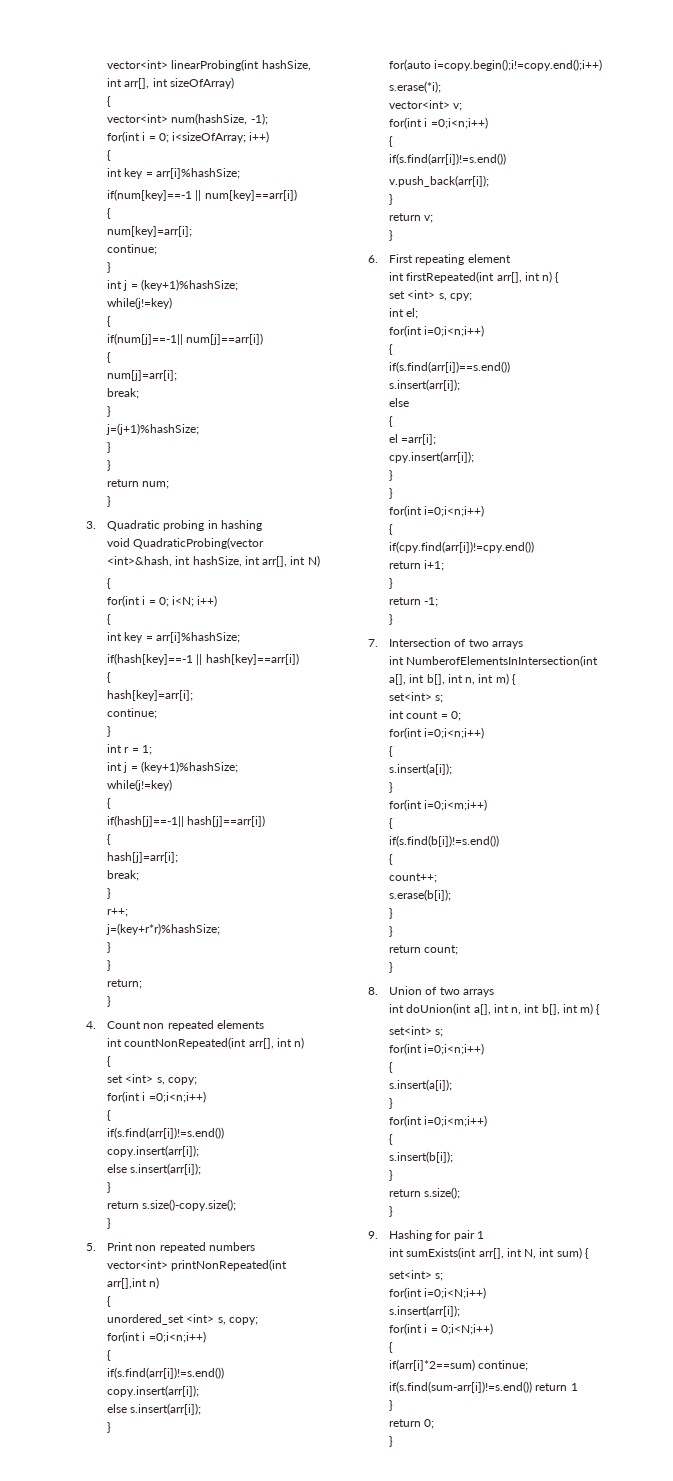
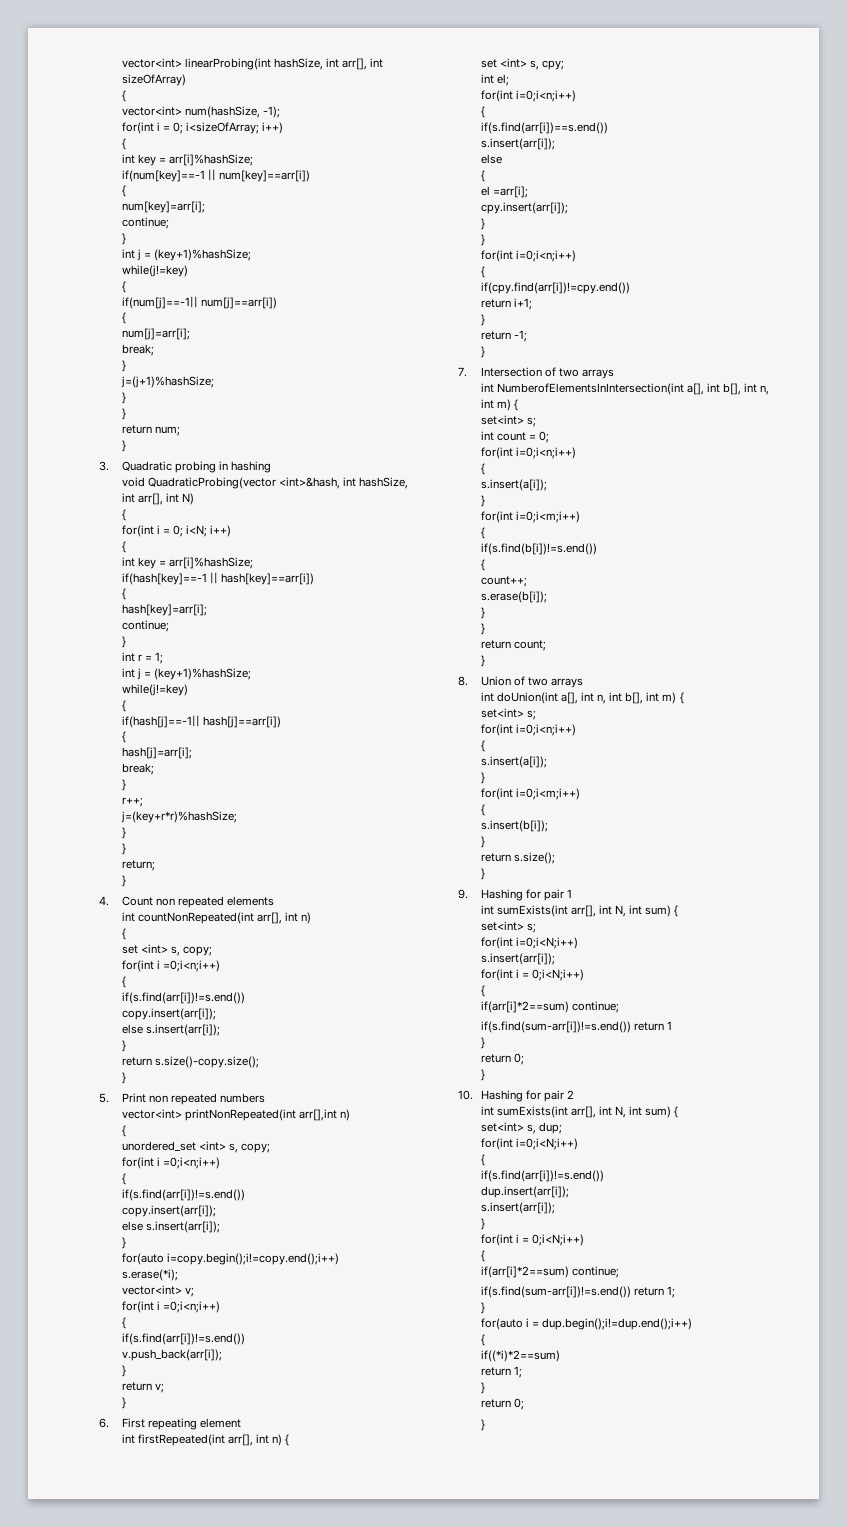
(394, 1441) none -> [457,1090,574,1102] [480,1106,679,1118] [480,1122,562,1134] [480,1138,578,1150] [480,1154,485,1166] [480,1170,604,1182] [480,1186,569,1198] [480,1202,555,1214] [480,1218,485,1230] [480,1234,584,1246] [480,1250,485,1262] [480,1266,619,1278] [480,1286,675,1298] [480,1302,485,1314] [480,1318,692,1330] [480,1334,485,1346] [480,1350,560,1362] [480,1366,522,1378] [480,1382,485,1394] [480,1398,524,1410] [480,1419,485,1431] // 10. Hashing for pair 2 // int sumExists(int arr[], int N, int sum) { // set<int> s, dup; // for(int i=0;i<N;i++) // { // if(s.find(arr[i])!=s.end()) // dup.insert(arr[i]); // s.insert(arr[i]); // } // for(int i = 0;i<N;i++) // { // if(arr[i]*2==sum) continue; // if(s.find(sum-arr[i])!=s.end()) return 1; // } // for(auto i = dup.begin();i!=dup.end();i++) // { // if((*i)*2==sum) // return 1; // } // return 0; // }

